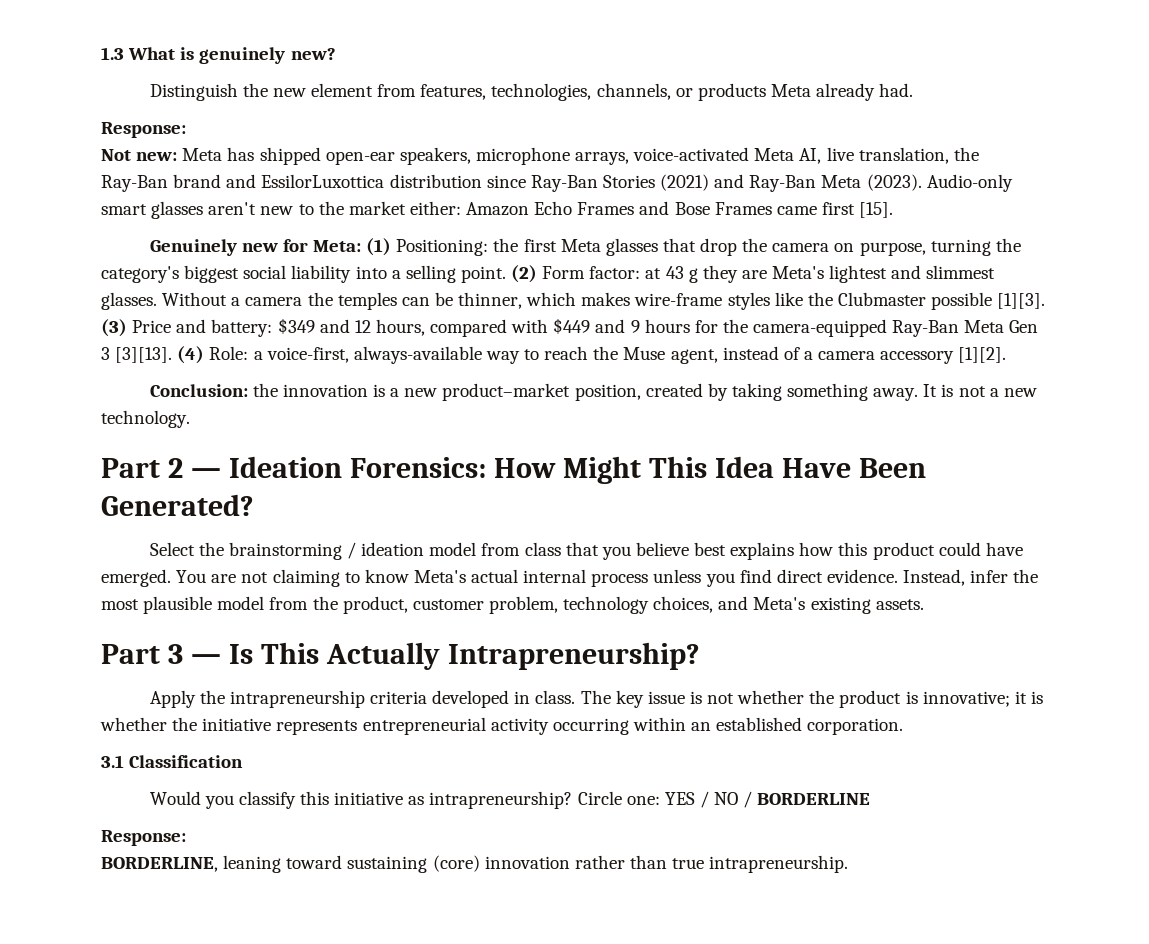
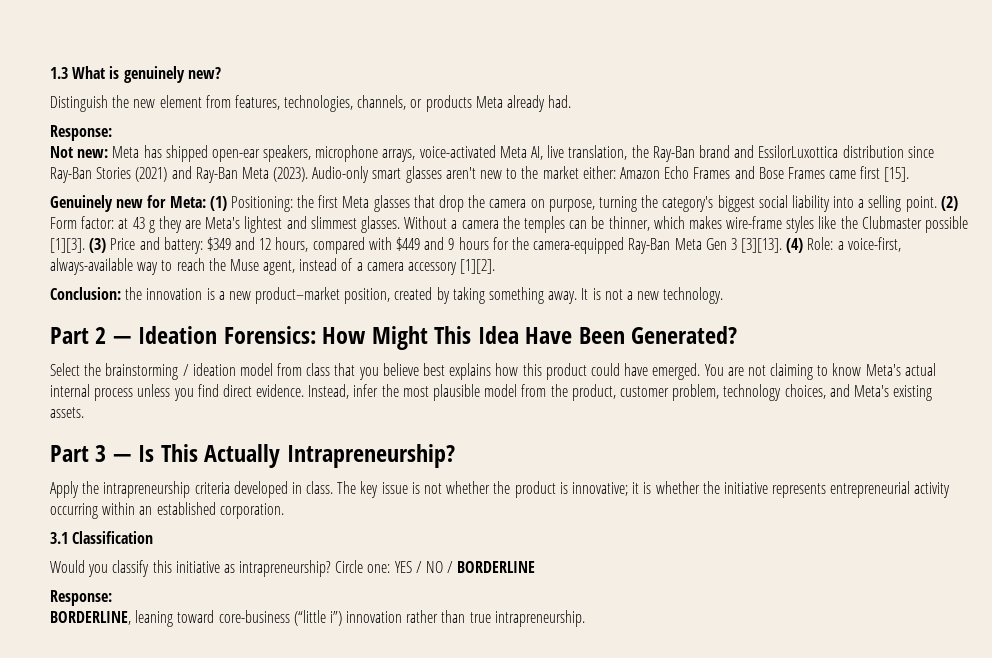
[347,855,480,873] sustaining (core) -> [218,610,342,626] core-business (“little i”)

